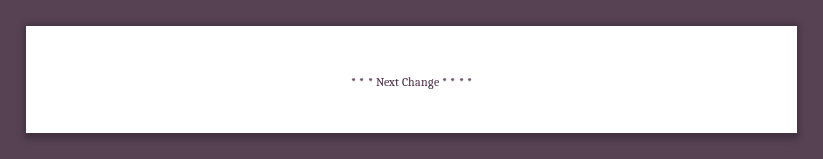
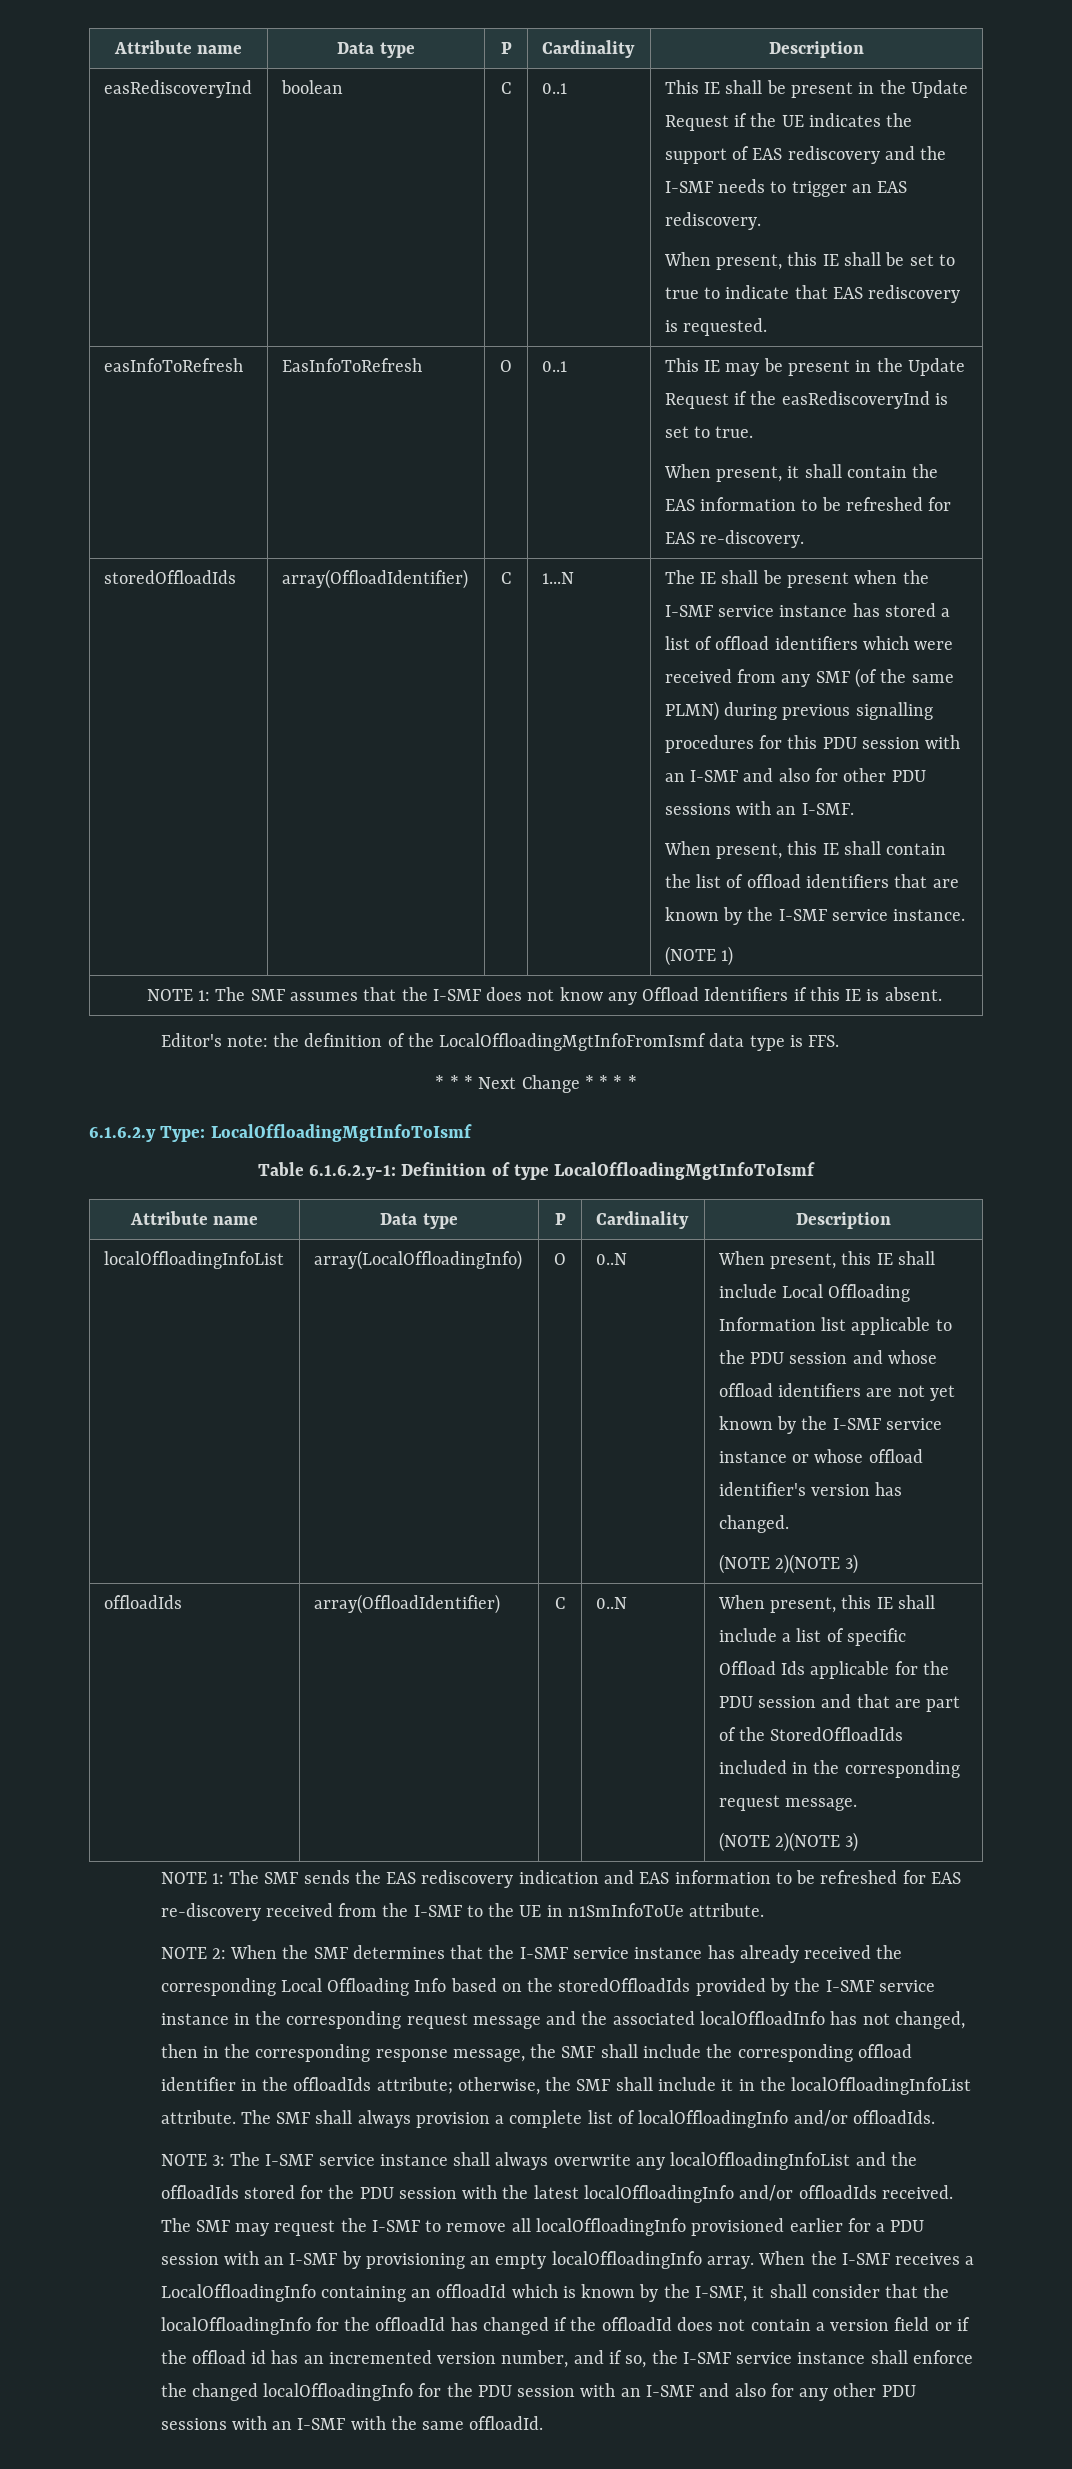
(351, 82) none -> [113,40,243,54] [337,42,415,58] [500,42,512,54] [541,40,635,58] [769,41,864,58] [103,80,252,98] [280,80,343,94] [501,82,511,94] [541,83,567,94] [664,80,968,98] [664,113,913,131] [664,146,947,164] [664,179,908,197] [664,212,761,230] [663,252,955,270] [664,285,961,303] [664,318,768,336] [103,358,243,372] [281,358,422,372] [500,360,512,372] [541,361,567,372] [664,358,965,376] [664,391,949,409] [664,426,754,438] [663,464,939,482] [664,497,952,511] [664,530,805,548] [103,570,236,584] [281,569,468,589] [501,572,511,584] [541,572,574,584] [664,570,929,588] [664,603,951,617] [664,636,954,650] [664,668,954,688] [664,701,933,721] [664,735,961,753] [664,768,926,782] [664,801,854,815] [663,841,947,859] [664,874,959,888] [664,907,966,925] [664,946,734,966] [146,987,942,1005] [160,1033,840,1051] Attribute name | Data type | P | Cardinality | Description // easRediscoveryInd | boolean | C | 0..1 | This IE shall be present in the Update Request if the UE indicates the support of EAS rediscovery and the I-SMF needs to trigger an EAS rediscovery. // When present, this IE shall be set to true to indicate that EAS rediscovery is requested. // easInfoToRefresh | EasInfoToRefresh | O | 0..1 | This IE may be present in the Update Request if the easRediscoveryInd is set to true. // When present, it shall contain the EAS information to be refreshed for EAS re-discovery. // storedOffloadIds | array(OffloadIdentifier) | C | 1...N | The IE shall be present when the I-SMF service instance has stored a list of offload identifiers which were received from any SMF (of the same PLMN) during previous signalling procedures for this PDU session with an I-SMF and also for other PDU sessions with an I-SMF. // When present, this IE shall contain the list of offload identifiers that are known by the I-SMF service instance. // (NOTE 1) // NOTE 1: The SMF assumes that the I-SMF does not know any Offload Identifiers if this IE is absent. // Editor's note: the definition of the LocalOffloadingMgtInfoFromIsmf data type is FFS. //
(472, 82) none -> [89,1124,472,1142] [257,1162,816,1180] [129,1211,259,1225] [380,1213,458,1229] [554,1213,566,1225] [595,1211,689,1229] [796,1212,891,1229] [103,1251,284,1269] [313,1250,522,1270] [554,1253,566,1265] [595,1253,627,1265] [717,1251,936,1269] [718,1284,911,1302] [718,1317,952,1335] [718,1350,938,1364] [718,1383,956,1401] [718,1416,943,1434] [718,1449,923,1463] [718,1482,903,1496] [718,1515,789,1533] [718,1554,859,1574] [103,1595,182,1609] [313,1594,500,1614] [555,1597,565,1609] [595,1597,627,1609] [717,1595,936,1613] [718,1628,907,1646] [718,1661,950,1679] [718,1694,961,1712] [718,1727,904,1741] [718,1760,960,1778] [718,1795,858,1811] [718,1832,859,1852] [160,1870,961,1888] [160,1903,765,1921] [160,1945,903,1963] [160,1978,935,1996] [160,2011,965,2029] [160,2044,912,2062] [160,2077,972,2095] [160,2110,935,2128] [160,2152,917,2170] [160,2185,953,2203] [160,2218,925,2236] [160,2251,975,2269] [160,2284,950,2302] [160,2317,970,2335] [160,2350,973,2368] [160,2383,916,2401] [160,2416,544,2430] // 6.1.6.2.y Type: LocalOffloadingMgtInfoToIsmf // Table 6.1.6.2.y-1: Definition of type LocalOffloadingMgtInfoToIsmf // Attribute name | Data type | P | Cardinality | Description // localOffloadingInfoList | array(LocalOffloadingInfo) | O | 0..N | When present, this IE shall include Local Offloading Information list applicable to the PDU session and whose offload identifiers are not yet known by the I-SMF service instance or whose offload identifier's version has changed. // (NOTE 2)(NOTE 3) // offloadIds | array(OffloadIdentifier) | C | 0..N | When present, this IE shall include a list of specific Offload Ids applicable for the PDU session and that are part of the StoredOffloadIds included in the corresponding request message. // (NOTE 2)(NOTE 3) // NOTE 1: The SMF sends the EAS rediscovery indication and EAS information to be refreshed for EAS re-discovery received from the I-SMF to the UE in n1SmInfoToUe attribute. // NOTE 2: When the SMF determines that the I-SMF service instance has already received the corresponding Local Offloading Info based on the storedOffloadIds provided by the I-SMF service instance in the corresponding request message and the associated localOffloadInfo has not changed, then in the corresponding response message, the SMF shall include the corresponding offload identifier in the offloadIds attribute; otherwise, the SMF shall include it in the localOffloadingInfoList attribute. The SMF shall always provision a complete list of localOffloadingInfo and/or offloadIds. // NOTE 3: The I-SMF service instance shall always overwrite any localOffloadingInfoList and the offloadIds stored for the PDU session with the latest localOffloadingInfo and/or offloadIds received. The SMF may request the I-SMF to remove all localOffloadingInfo provisioned earlier for a PDU session with an I-SMF by provisioning an empty localOffloadingInfo array. When the I-SMF receives a LocalOffloadingInfo containing an offloadId which is known by the I-SMF, it shall consider that the localOffloadingInfo for the offloadId has changed if the offloadId does not contain a version field or if the offload id has an incremented version number, and if so, the I-SMF service instance shall enforce the changed localOffloadingInfo for the PDU session with an I-SMF and also for any other PDU sessions with an I-SMF with the same offloadId.

